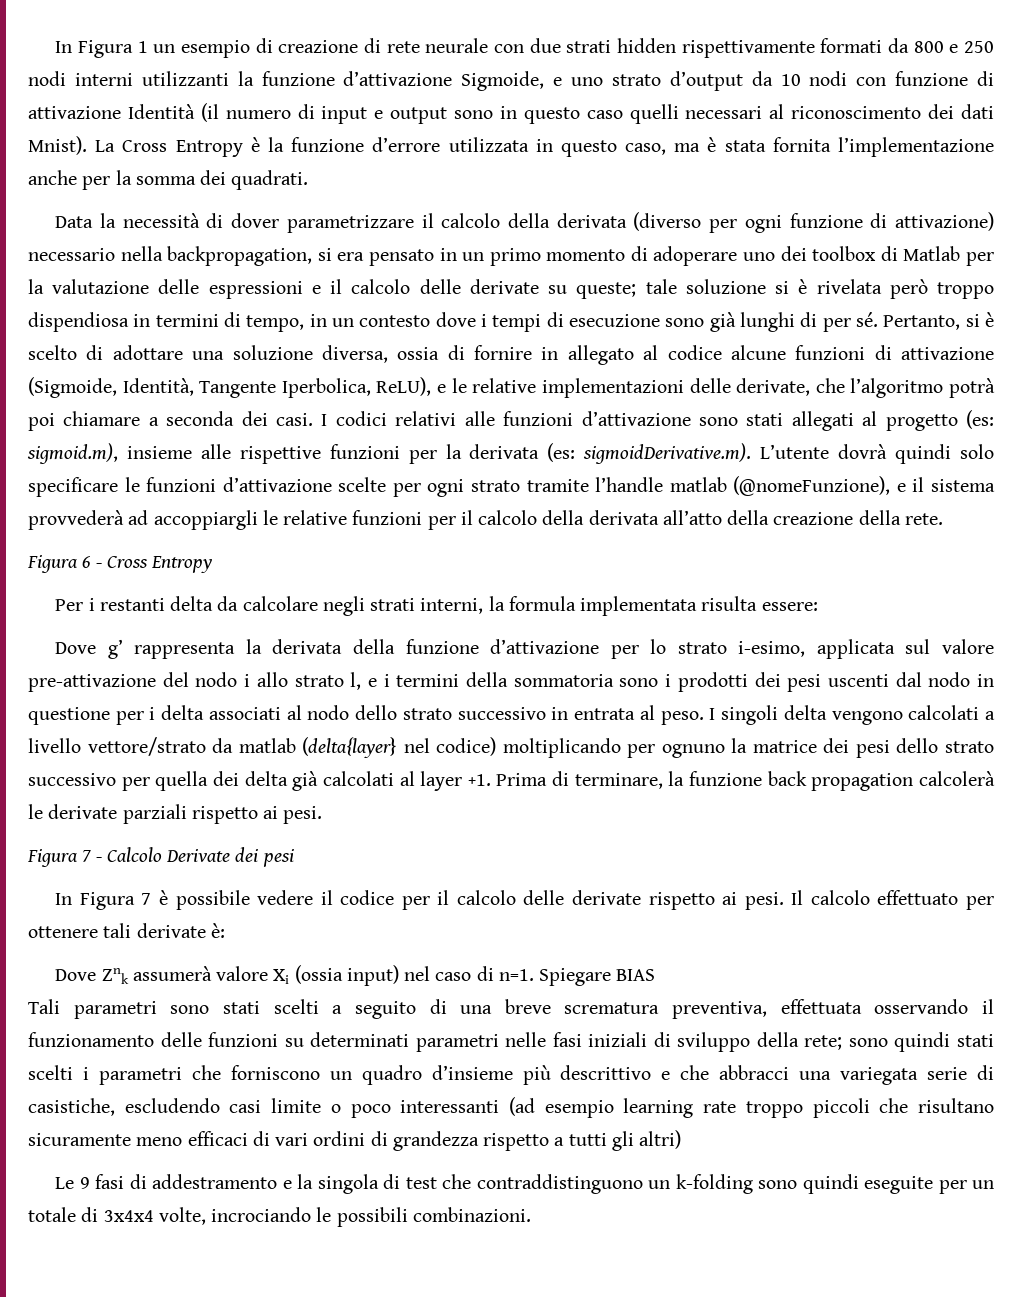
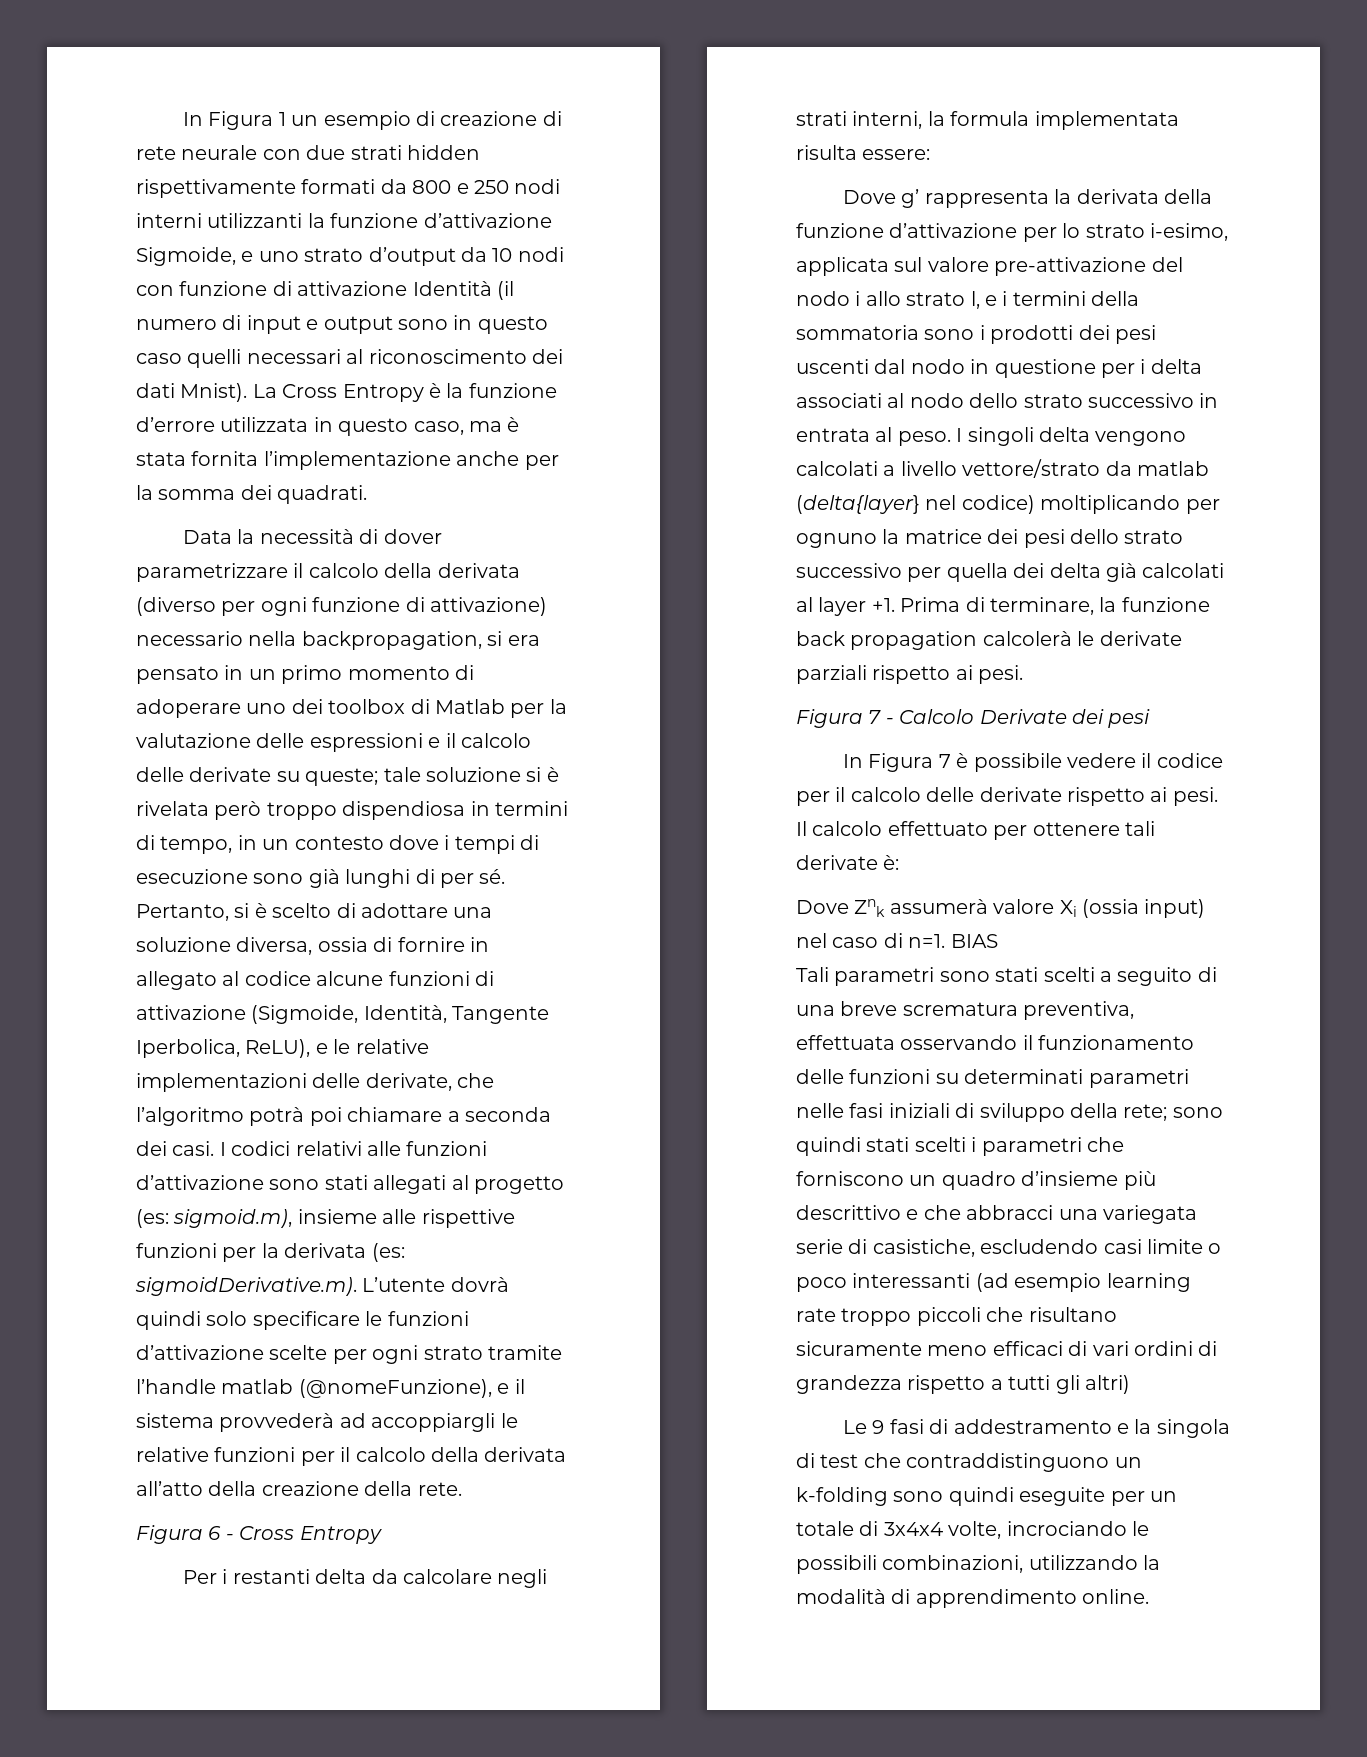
[539,968,612,986] Spiegare -> (946, 941) none
[412,1207,531,1222] combinazioni. -> [882,1555,1161,1573] [796,1589,1150,1608] combinazioni, utilizzando la modalità di apprendimento online.

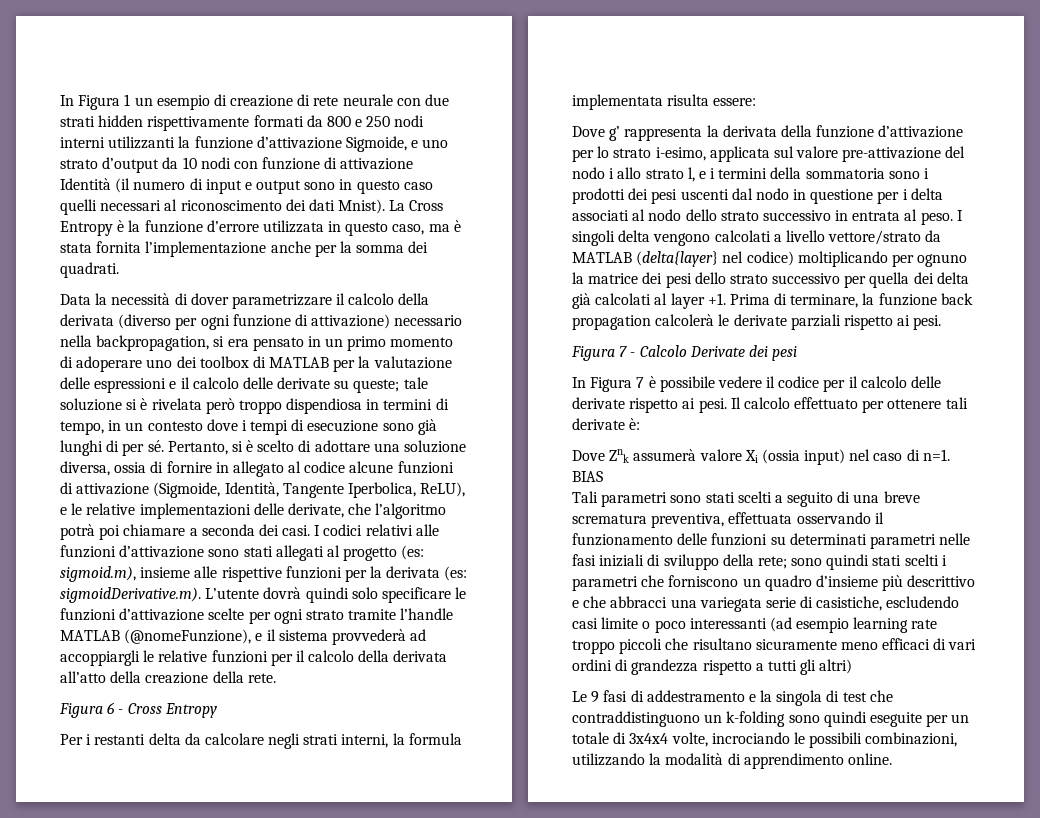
[435,699,505,714] Matlab -> [269,357,330,368] MATLAB
[221,1379,294,1394] matlab -> [60,630,120,641] MATLAB
[1137,461,1209,476] matlab -> [572,252,632,263] MATLAB

